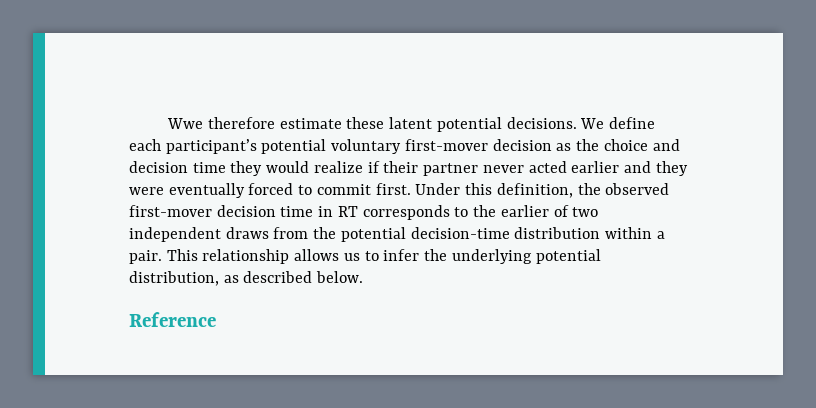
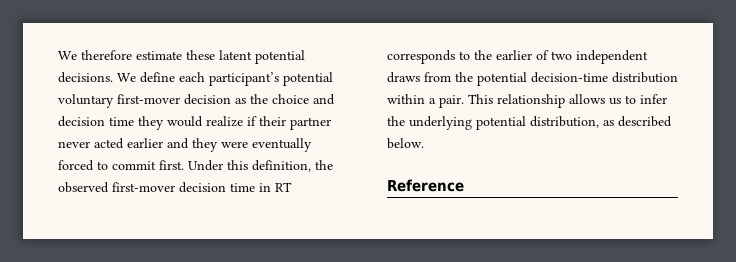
[167,118,204,129] Wwe -> [58,51,77,60] We

